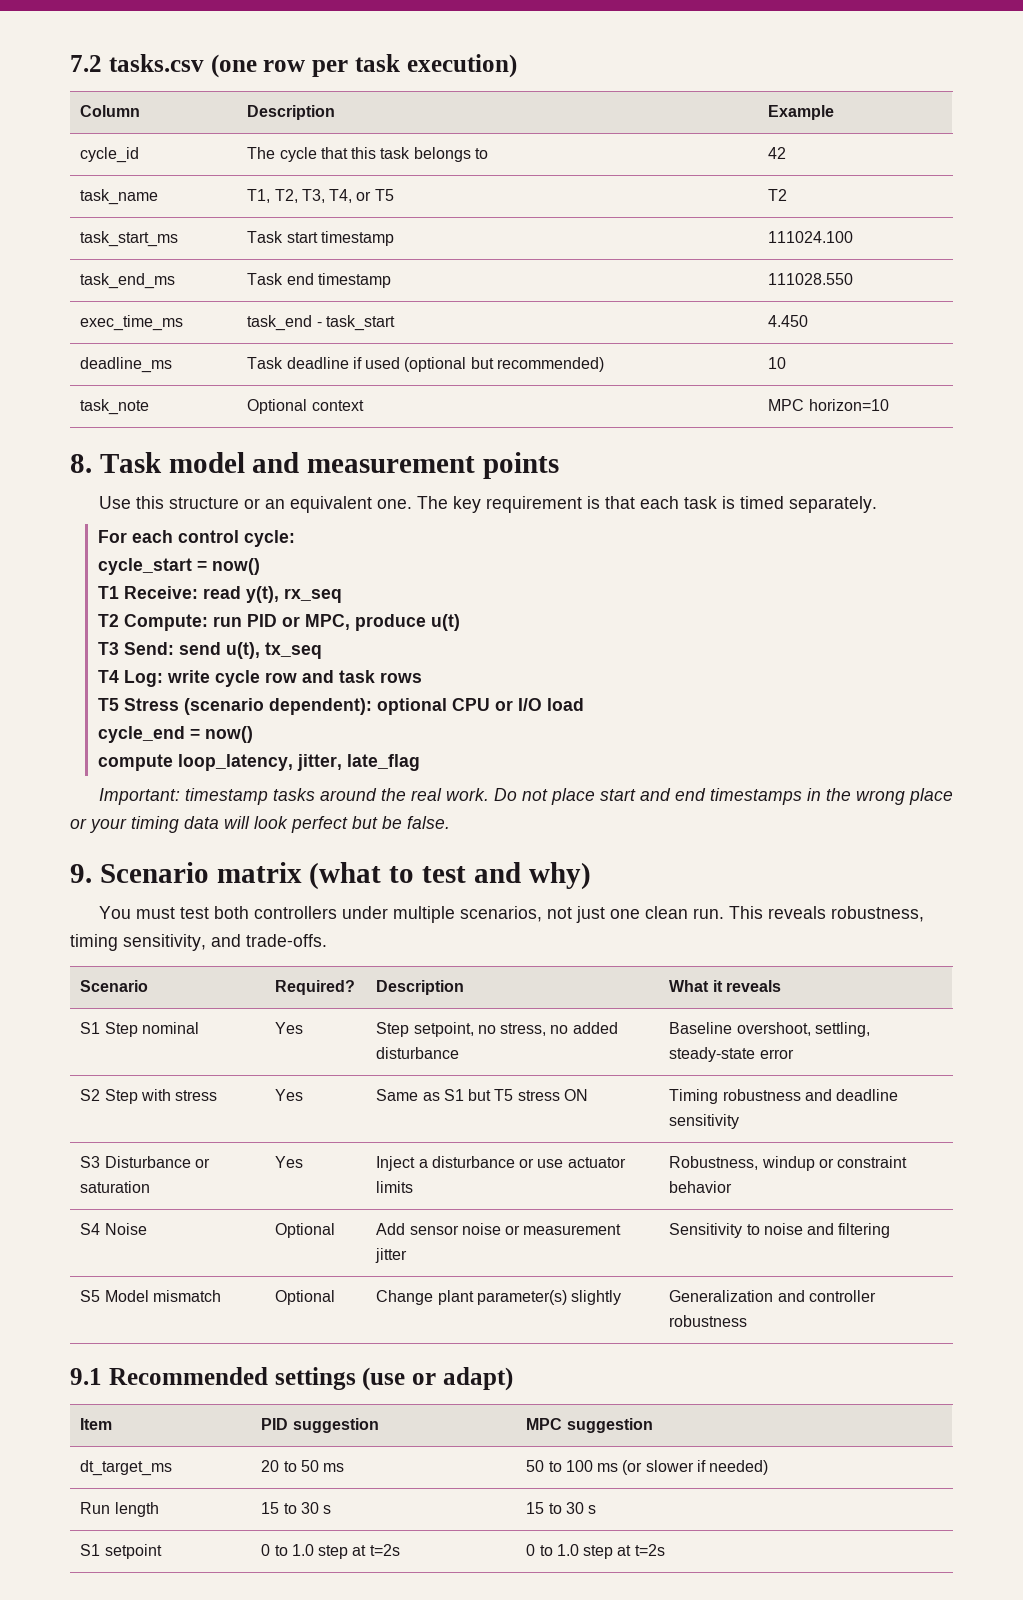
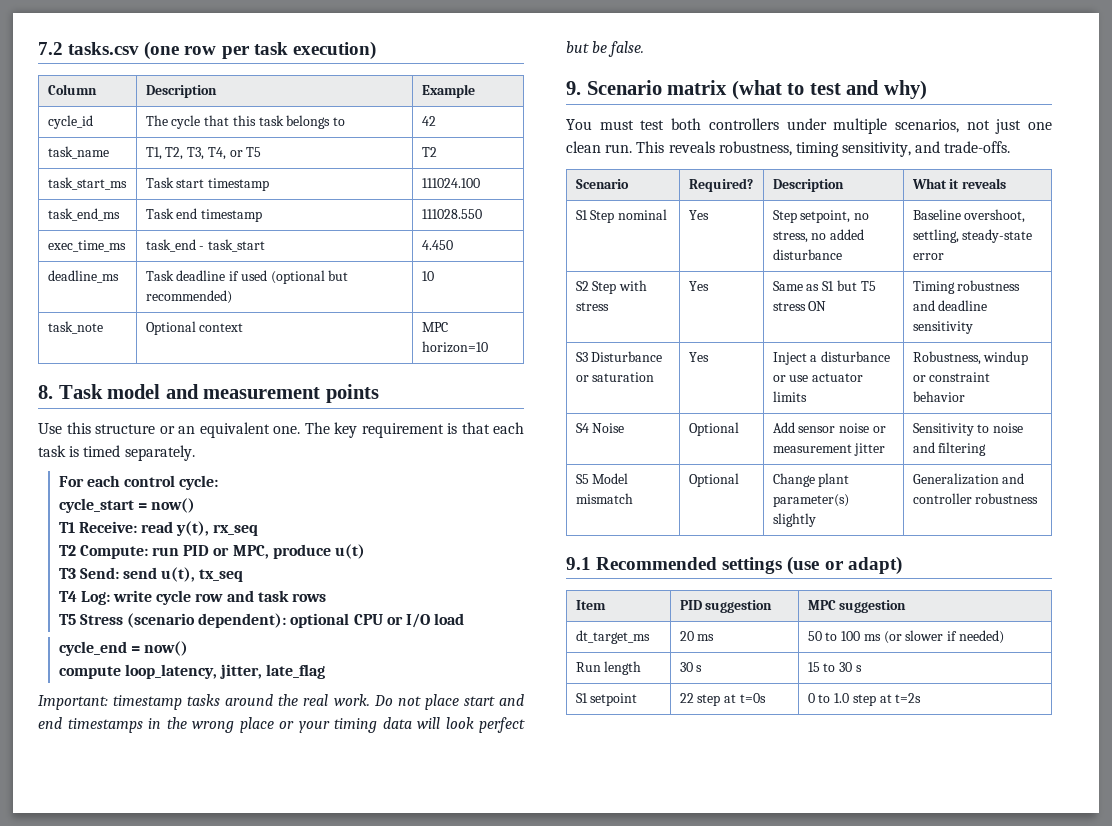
[283,1460,319,1472] to 50 -> (694, 636) none
[261,1502,297,1514] 15 to -> (642, 668) none
[261,1544,400,1559] 0 to 1.0 step at t=2s -> [679,693,766,706] 22 step at t=0s

